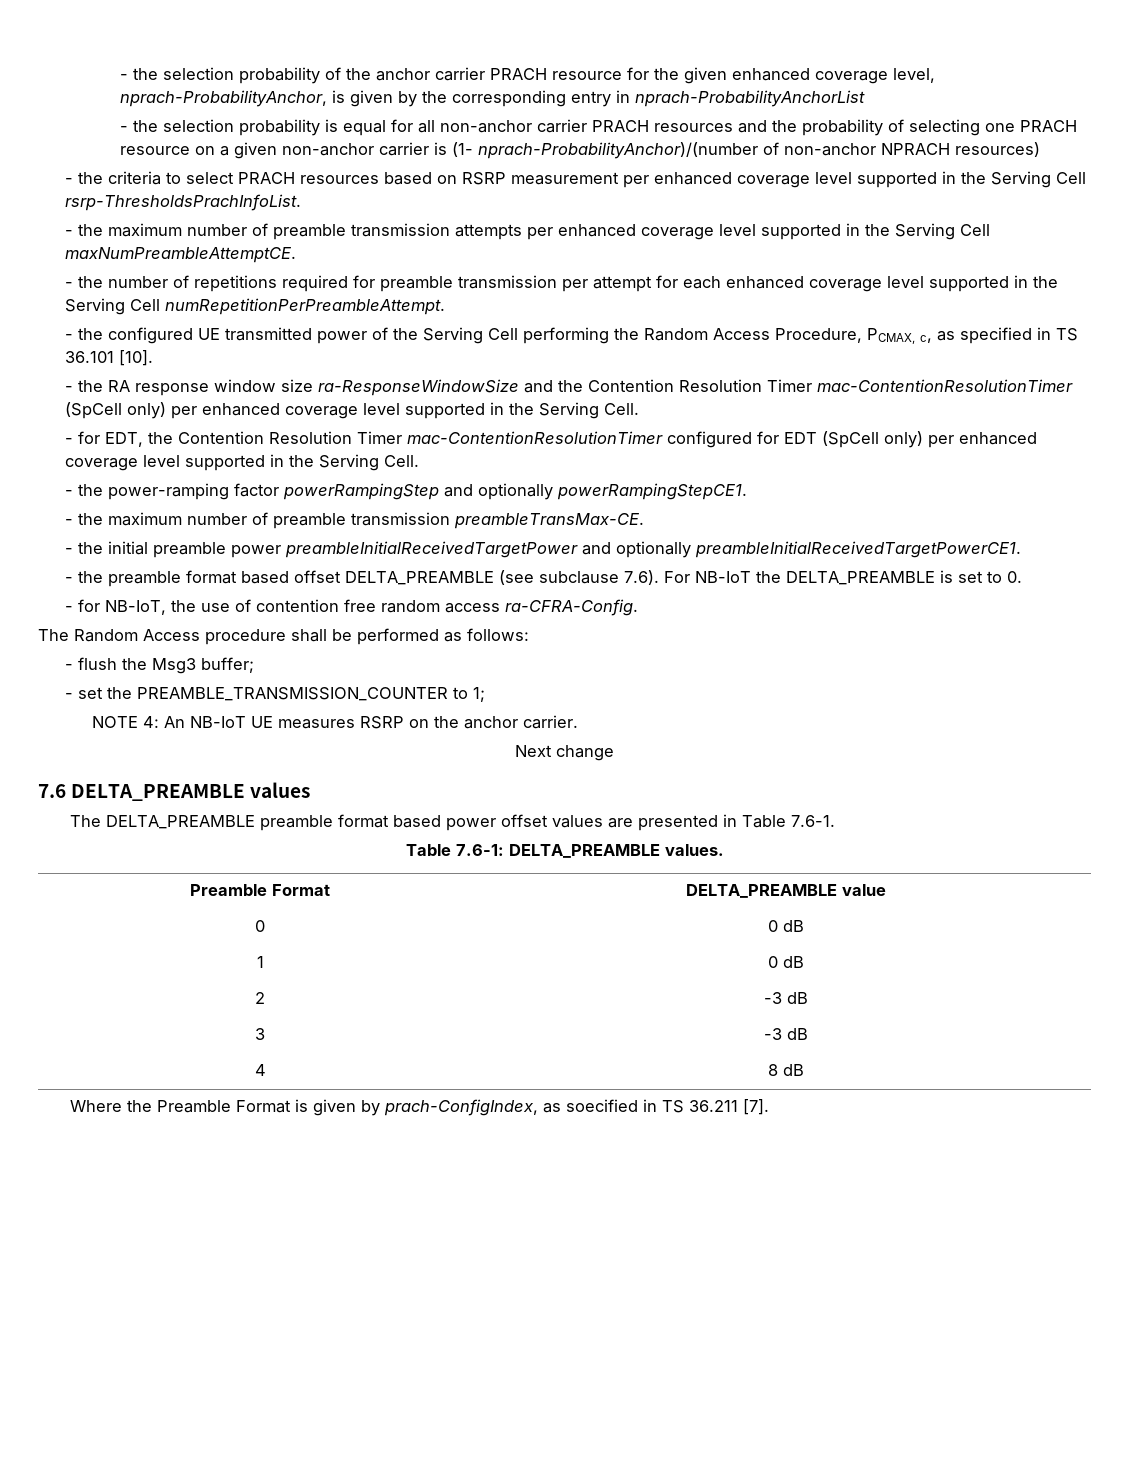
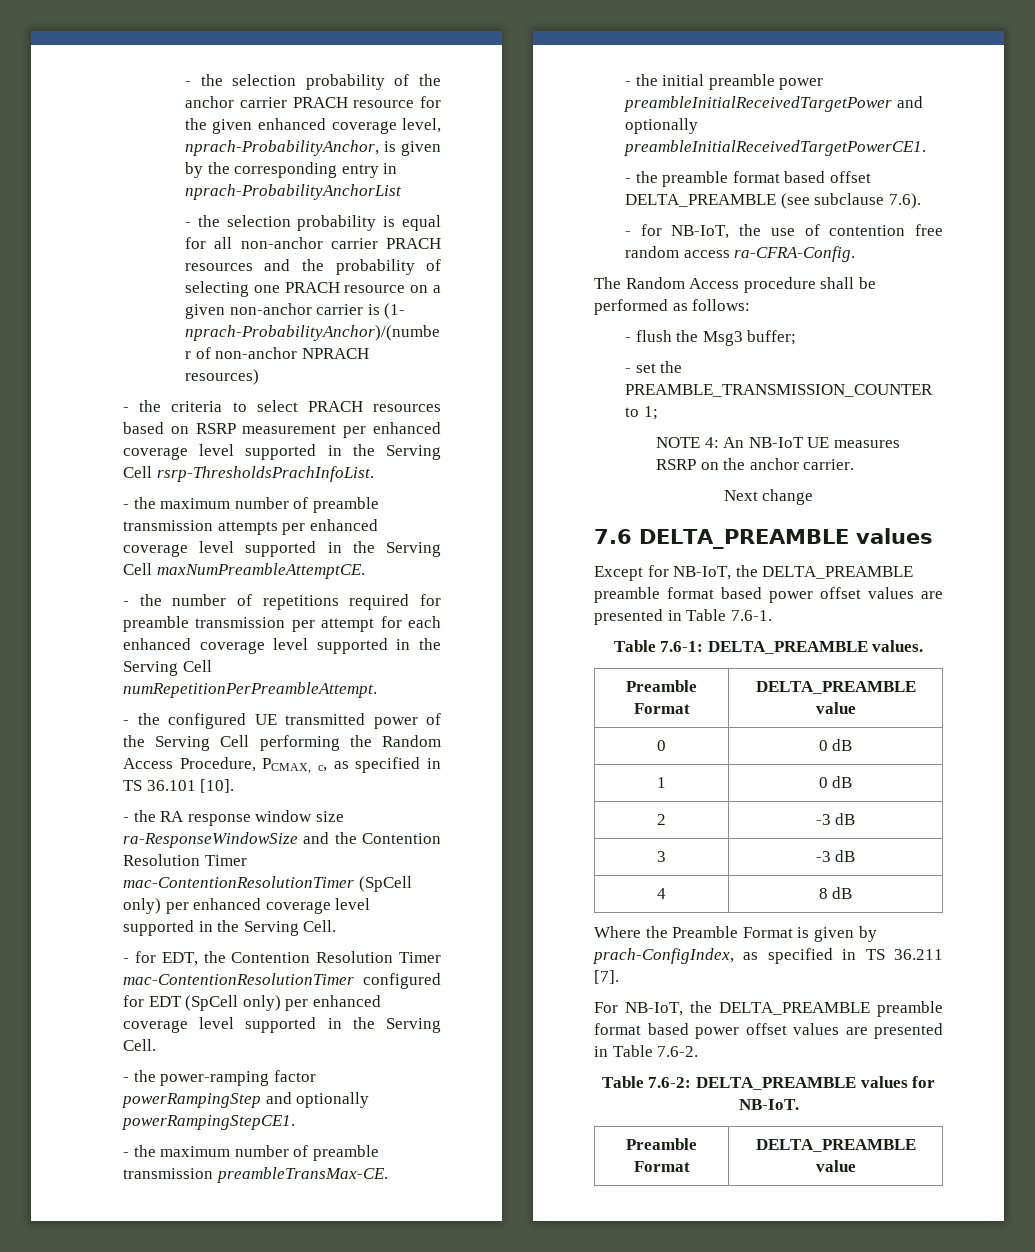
[664,570,1023,585] For NB-IoT the DELTA_PREAMBLE is set to 0. -> (921, 201) none
[70,815,102,827] The -> [594,565,758,581] Except for NB-IoT, the
[566,1099,639,1112] soecified -> [767,948,833,964] specified
(770, 1107) none -> [594,1001,943,1017] [594,1023,943,1039] [594,1045,699,1057] [601,1076,936,1090] [738,1099,799,1110] [626,1138,697,1150] [633,1161,690,1172] [755,1139,916,1152] [815,1160,856,1172] // For NB-IoT, the DELTA_PREAMBLE preamble format based power offset values are presented in Table 7.6-2. // Table 7.6-2: DELTA_PREAMBLE values for NB-IoT. // Preamble Format | DELTA_PREAMBLE value

